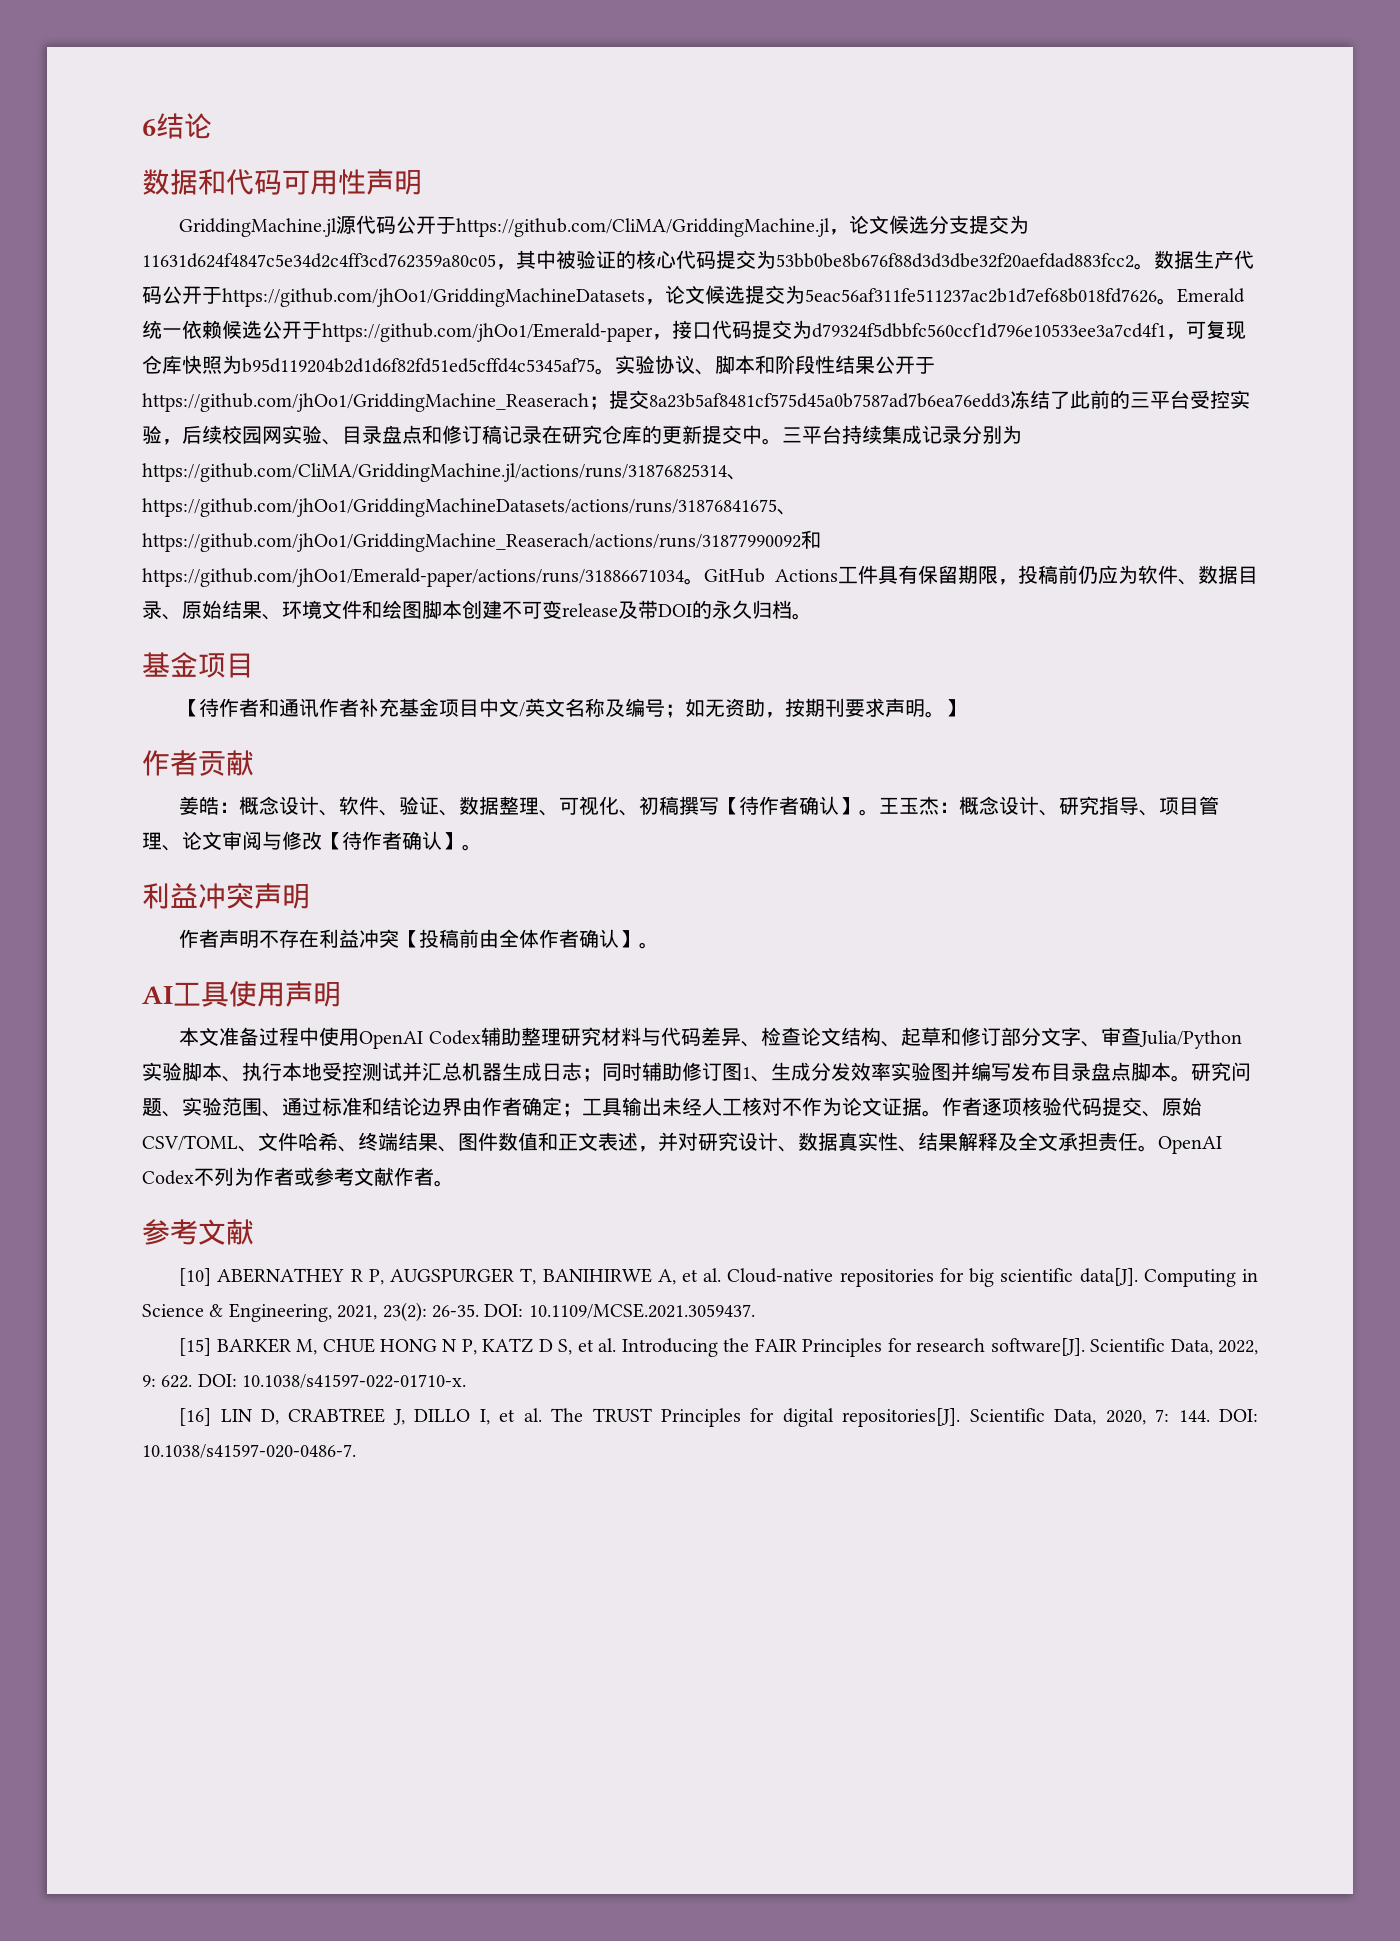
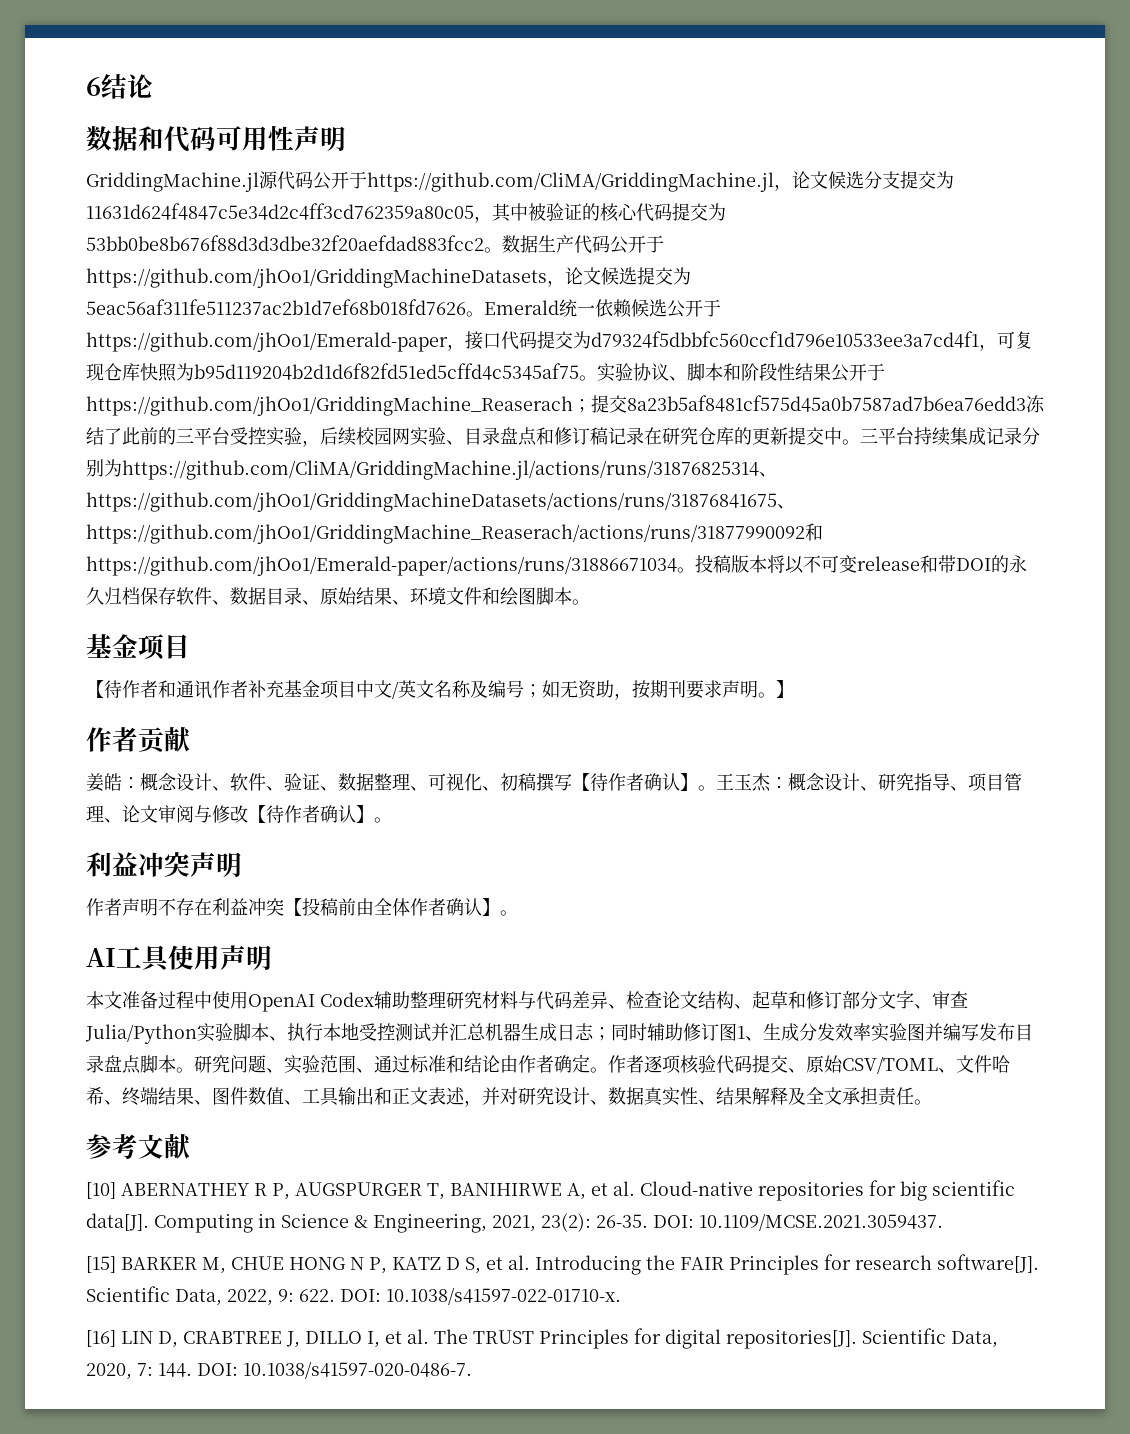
[704,565,1138,585] GitHub Actions工件具有保留期限，投稿前仍应为 -> [695,555,1027,574] [86,587,176,605] 投稿版本将以不可变release和带DOI的永久归档保存
[462,600,792,619] 创建不可变release及带DOI的永久归档 -> (572, 596) none
[422,1097,462,1116] 边界 -> (500, 1064) none
[562,1097,922,1117] ；工具输出未经人工核对不作为论文证据 -> (590, 1063) none
(538, 1141) none -> [284,1087,374,1106] 、工具输出
[1158,1136,1222,1154] [142,1167,454,1187] OpenAI Codex不列为作者或参考文献作者。 -> (932, 1102) none

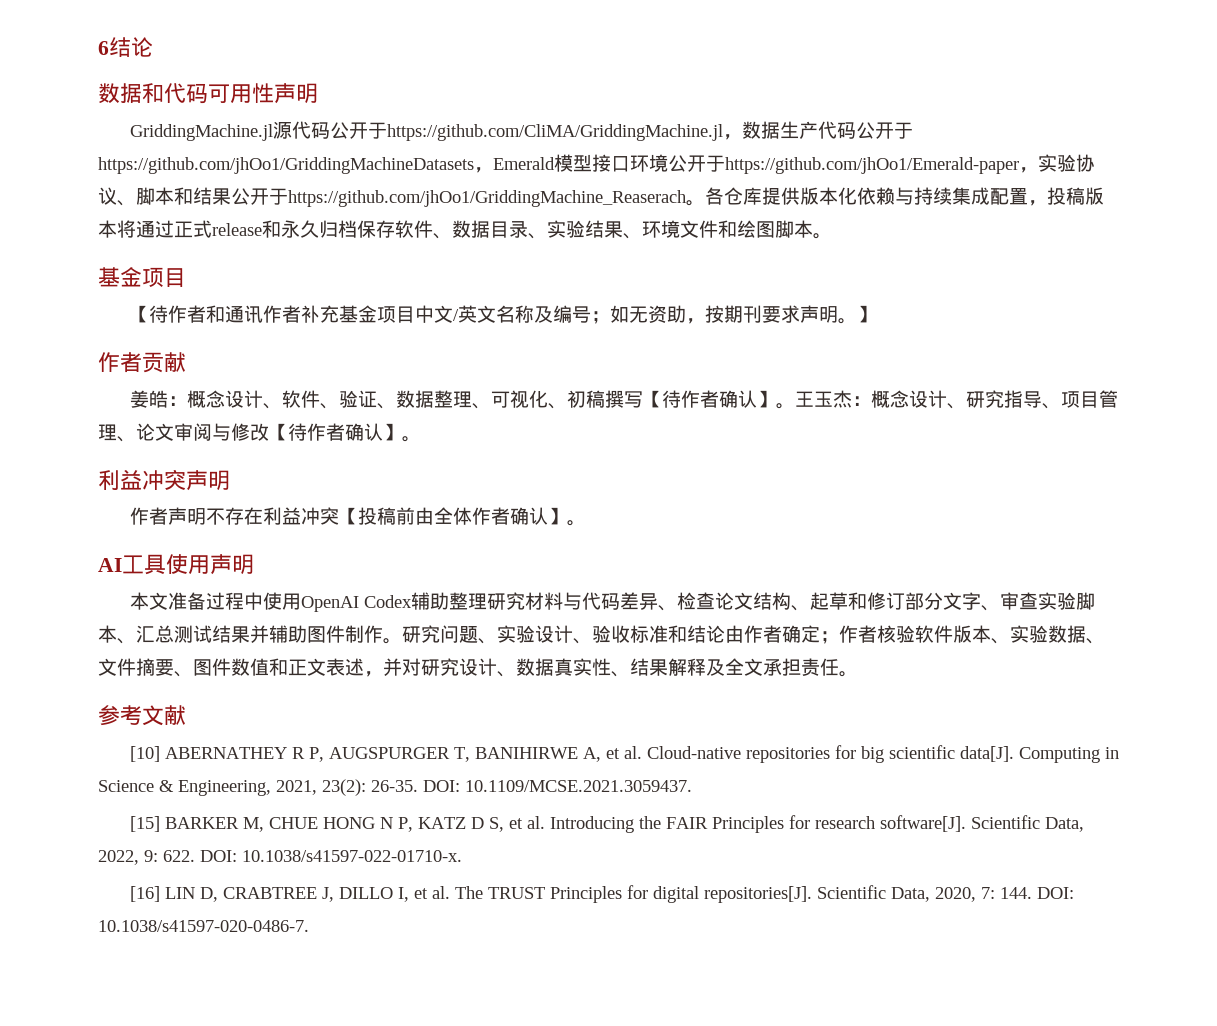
[792,171,954,189] [86,203,726,223] [86,235,502,253] 论文候选分支提交为11631d624f4847c5e34d2c4ff3cd762359a80c05，其中被验证的核心代码提交为53bb0be8b676f88d3d3dbe32f20aefdad883fcc2。 -> (742, 137) none
[565,267,691,285] [86,299,721,318] [86,331,1033,352] [86,363,597,382] 论文候选提交为5eac56af311fe511237ac2b1d7ef68b018fd7626。Emerald统一依赖候选公开于https://github.com/jhOo1/Emerald-paper，接口代码提交为d79324f5dbbfc560ccf1d796e10533ee3a7cd4f1，可复现仓库快照为b95d119204b2d1d6f82fd51ed5cffd4c5345af75。 -> [493,154,1038,174] Emerald模型接口环境公开于https://github.com/jhOo1/Emerald-paper，
[741,363,795,381] 阶段性 -> (193, 196) none
[573,395,1045,413] [86,427,1040,447] [86,459,777,480] [86,492,795,512] [86,523,823,544] [86,555,1009,576] ；提交8a23b5af8481cf575d45a0b7587ad7b6ea76edd3冻结了此前的三平台受控实验，后续校园网实验、目录盘点和修订稿记录在研究仓库的更新提交中。三平台持续集成记录分别为https://github.com/CliMA/GriddingMachine.jl/actions/runs/31876825314、https://github.com/jhOo1/GriddingMachineDatasets/actions/runs/31876841675、https://github.com/jhOo1/GriddingMachine_Reaserach/actions/runs/31877990092和https://github.com/jhOo1/Emerald-paper/actions/runs/31886671034。投稿版本将以不可变release和带DOI的 -> [686,187,1104,206] [98,220,281,238] 。各仓库提供版本化依赖与持续集成配置，投稿版本将通过正式release和
[320,587,357,605] 原始 -> [547,220,585,238] 实验
[85,1024,197,1044] Julia/Python -> (1038, 601) none
[287,1023,1033,1042] [86,1055,176,1074] 执行本地受控测试并汇总机器生成日志；同时辅助修订图1、生成分发效率实验图并编写发布目录盘点脚本 -> [136,625,383,643] 汇总测试结果并辅助图件制作
[320,1055,410,1073] 范围、通过 -> [535,625,630,644] 设计、验收
[590,1055,1010,1074] [86,1087,374,1106] 。作者逐项核验代码提交、原始CSV/TOML、文件哈希、终端结果、图件数值、工具输出 -> [820,625,1105,644] [98,658,269,677] ；作者核验软件版本、实验数据、文件摘要、图件数值

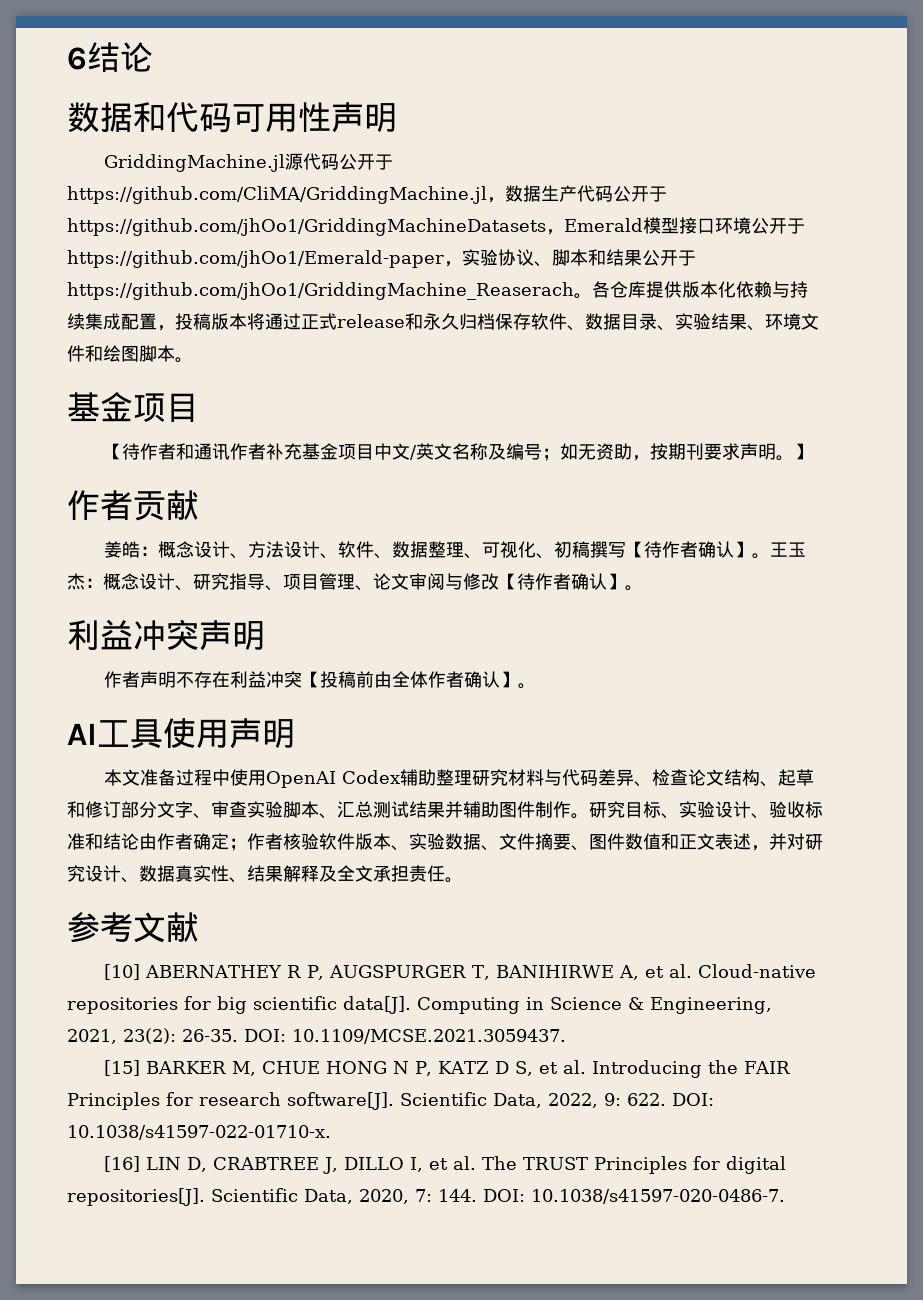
[281,390,377,409] 软件、验证 -> [247,541,374,559] 方法设计、软件
[440,625,478,643] 问题 -> [625,801,661,818] 目标

